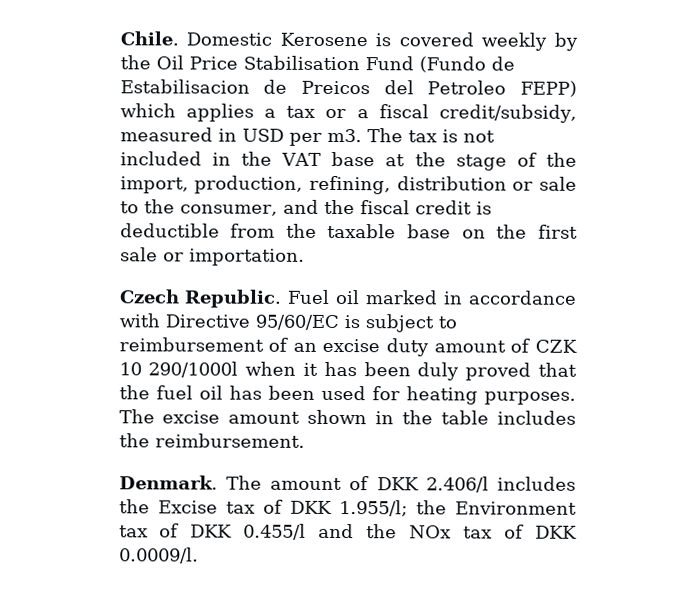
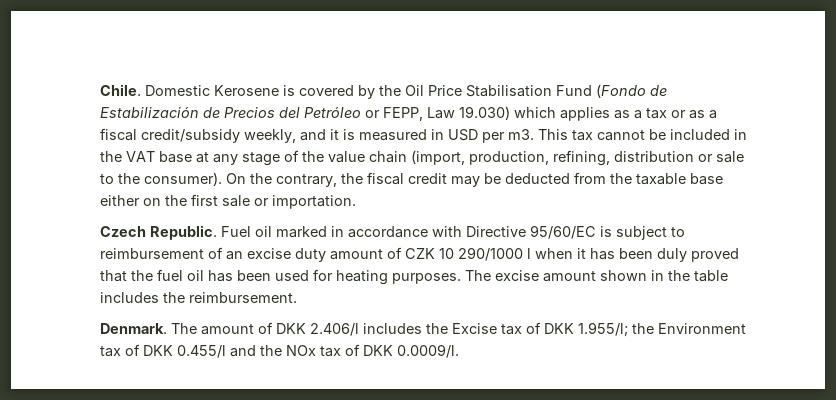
[481,32,548,51] weekly -> (355, 90) none
[418,56,515,73] [119,79,577,97] (Fundo de Estabilisacion de Preicos del Petroleo FEPP) -> [596,84,668,98] [100,106,511,121] (Fondo de Estabilización de Precios del Petróleo or FEPP, Law 19.030)
(254, 112) none -> [614,110,631,119] as
(347, 113) none -> [689,110,706,119] as
[439,104,578,123] credit/subsidy, -> [141,129,356,143] credit/subsidy weekly, and it is
[366,128,495,143] The tax is not -> [538,129,667,141] This tax cannot be
[414,152,446,167] the -> [213,154,239,165] any
[119,176,189,194] import, -> [328,150,466,165] value chain (import,
[179,199,492,216] [119,223,220,238] consumer, and the fiscal credit is deductible -> [144,172,571,187] consumer). On the contrary, the fiscal credit may be deducted
(452, 231) none -> [100,195,141,206] either
[148,361,239,378] 290/1000l -> [458,247,532,261] 290/1000 l

